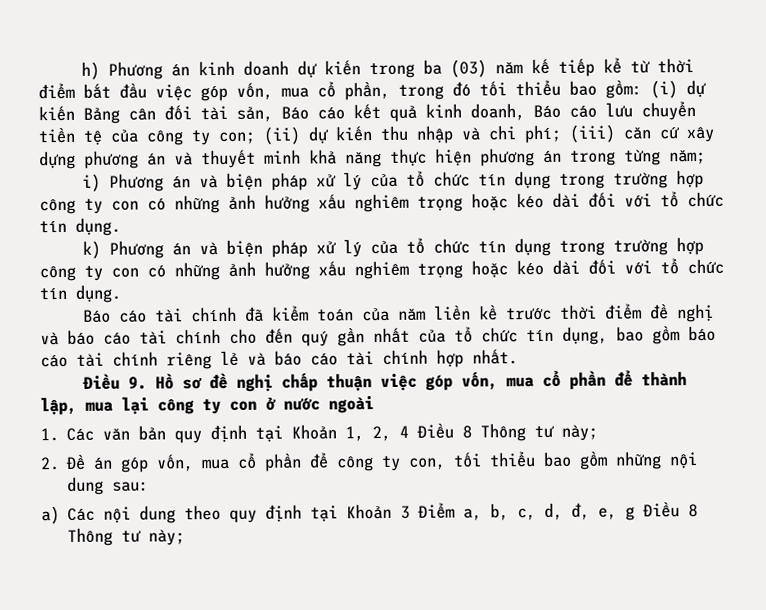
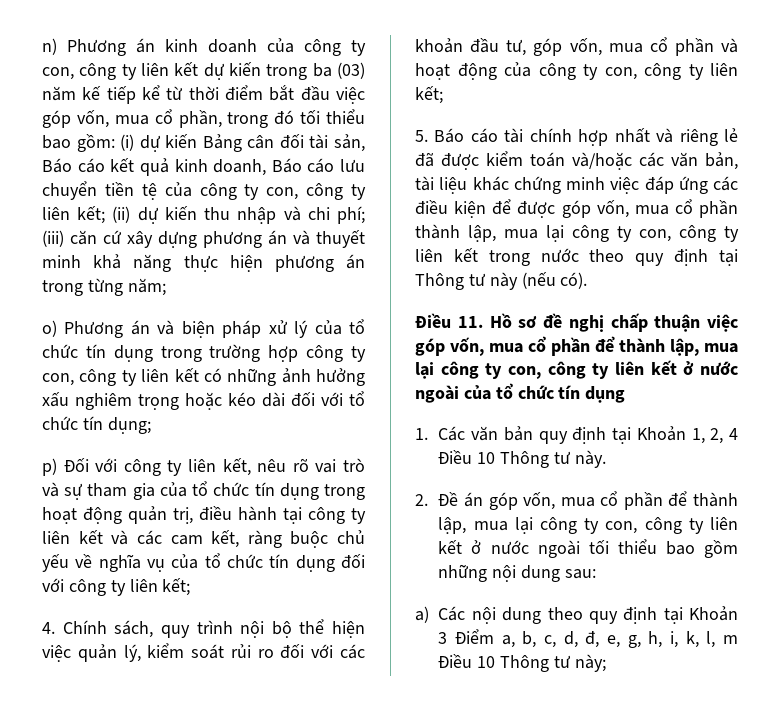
[80,61,100,80] h) -> [42,38,57,55] n)
(289, 68) none -> [267,38,366,56] [42,62,199,80] của công ty con, công ty liên kết
[218,131,255,145] con; -> [266,183,366,200] [42,206,106,224] con, công ty liên kết;
[81,173,101,192] i) -> [42,320,57,337] o)
[111,200,139,211] con -> [42,368,199,386] con, công ty liên kết
[75,217,121,236] [81,236,704,259] [39,258,724,282] [39,284,121,303] [82,303,714,323] [40,325,716,347] [40,349,518,370] [81,373,147,390] dụng. // k) Phương án và biện pháp xử lý của tổ chức tín dụng trong trường hợp công ty con có những ảnh hưởng xấu nghiêm trọng hoặc kéo dài đối với tổ chức tín dụng. // Báo cáo tài chính đã kiểm toán của năm liền kề trước thời điểm đề nghị và báo cáo tài chính cho đến quý gần nhất của tổ chức tín dụng, bao gồm báo cáo tài chính riêng lẻ và báo cáo tài chính hợp nhất. // Điều 9. -> [107,417,151,434] [42,458,365,476] [42,481,366,500] [42,506,366,524] [42,530,365,548] [42,553,365,572] [42,578,191,596] [42,619,365,638] [42,643,365,662] [415,37,738,56] [415,62,738,80] [415,86,443,104] [415,128,738,146] [415,151,738,170] [415,176,738,194] [415,199,738,218] [415,224,739,242] [415,248,738,266] [415,272,588,290] [415,313,483,328] dụng; // p) Đối với công ty liên kết, nêu rõ vai trò và sự tham gia của tổ chức tín dụng trong hoạt động quản trị, điều hành tại công ty liên kết và các cam kết, ràng buộc chủ yếu về nghĩa vụ của tổ chức tín dụng đối với công ty liên kết; // 4. Chính sách, quy trình nội bộ thể hiện việc quản lý, kiểm soát rủi ro đối với các khoản đầu tư, góp vốn, mua cổ phần và hoạt động của công ty con, công ty liên kết; // 5. Báo cáo tài chính hợp nhất và riêng lẻ đã được kiểm toán và/hoặc các văn bản, tài liệu khác chứng minh việc đáp ứng các điều kiện để được góp vốn, mua cổ phần thành lập, mua lại công ty con, công ty liên kết trong nước theo quy định tại Thông tư này (nếu có). // Điều 11.
[229,395,374,414] con ở nước ngoài -> [508,360,738,379] [415,383,626,403] con, công ty liên kết ở nước ngoài của tổ chức tín dụng
[462,423,599,442] 8 Thông tư này; -> [477,450,606,468] 10 Thông tư này.
[336,455,447,472] công ty con, -> [693,492,738,507] [438,517,738,534] [438,540,580,558] thành lập, mua lại công ty con, công ty liên kết ở nước ngoài
[625,502,699,521] g Điều 8 -> [627,631,738,648] [438,654,496,668] g, h, i, k, l, m Điều 10

